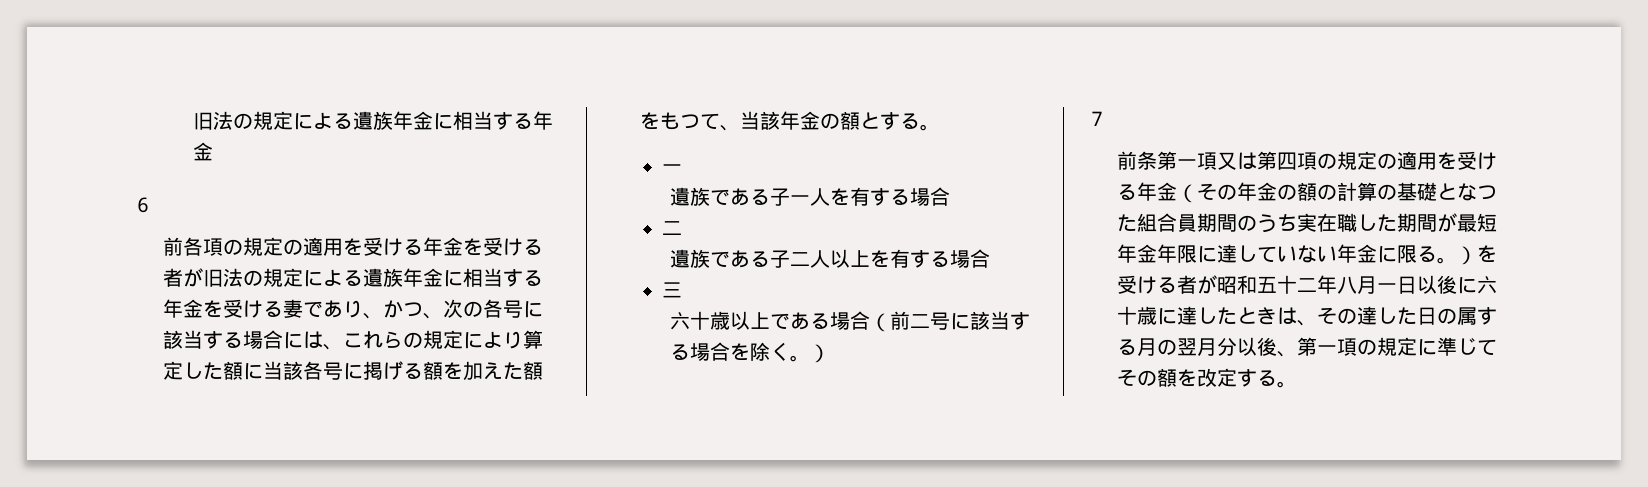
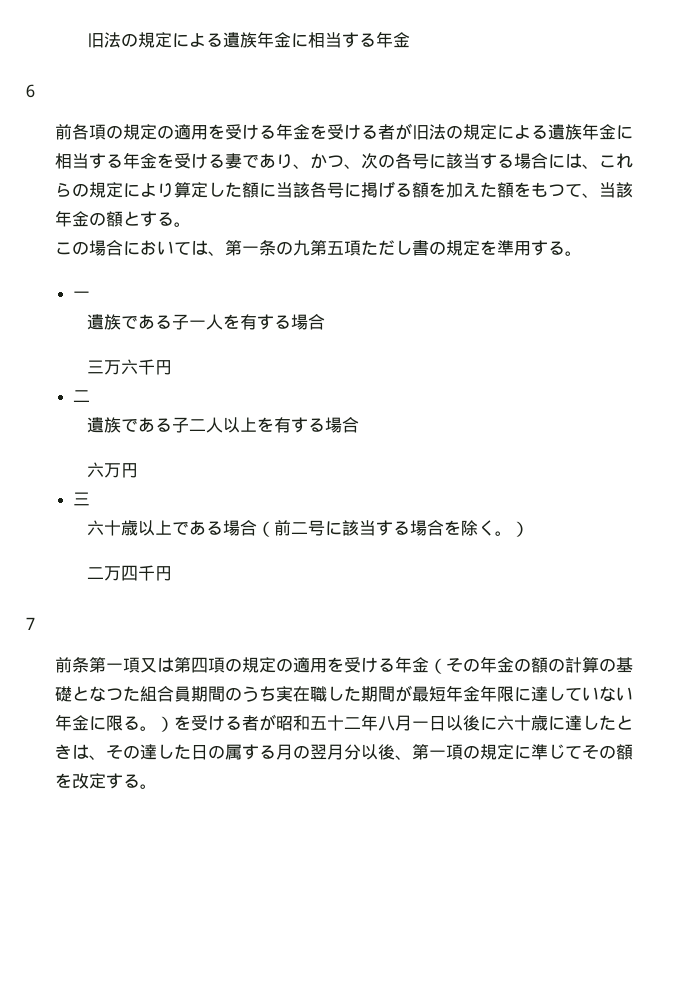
(940, 127) none -> [54,240,582,256] // この場合においては、第一条の九第五項ただし書の規定を準用する。
(950, 196) none -> [87,359,173,375] // 三万六千円
(990, 258) none -> [87,462,139,478] // 六万円
(830, 353) none -> [87,565,173,581] // 二万四千円

